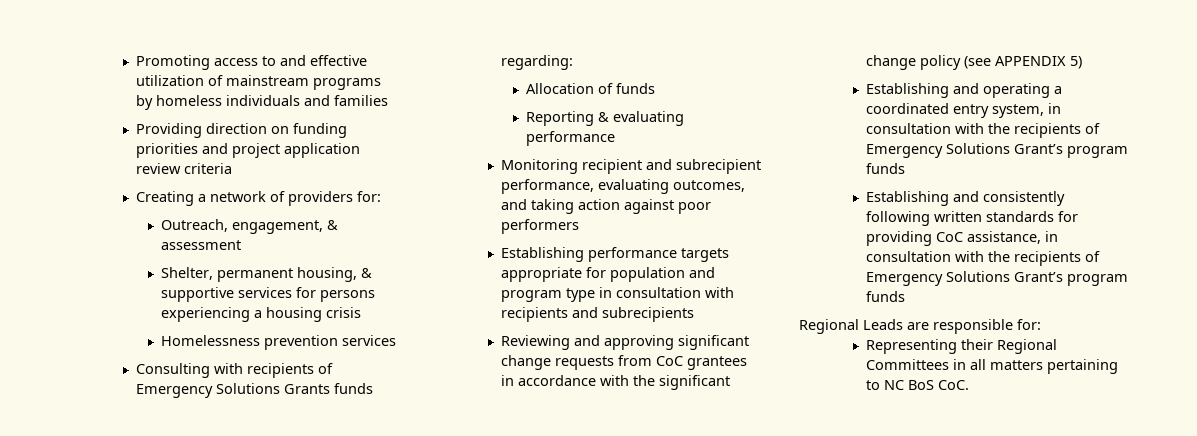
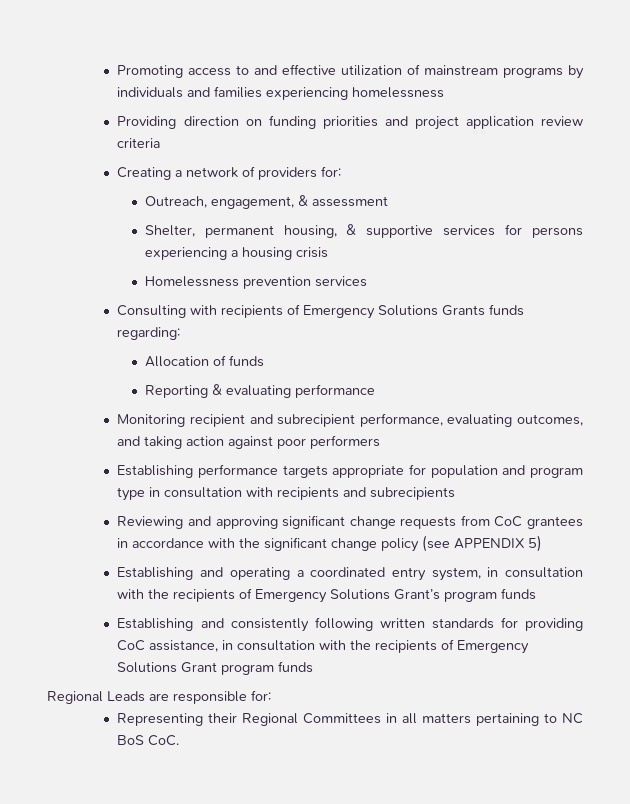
[155,95,222,106] homeless -> (585, 72) none
(388, 100) none -> [266,87,445,100] experiencing homelessness
[1013,272,1063,282] Grant’s -> [181,662,218,673] Grant

